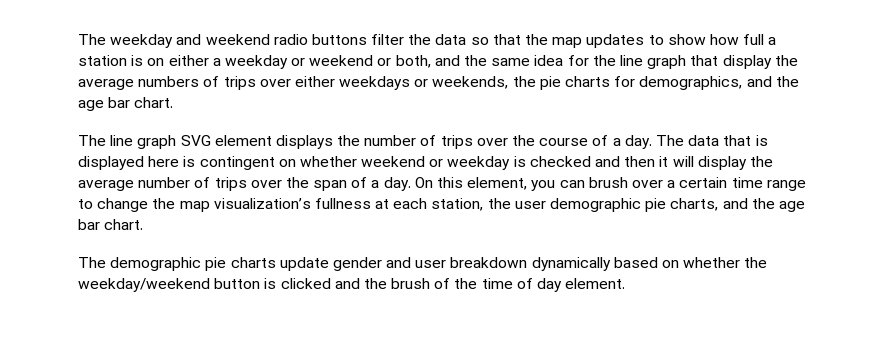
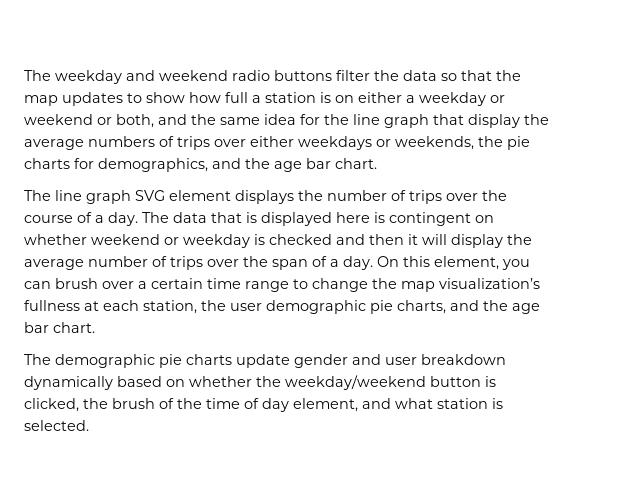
[280,278,360,289] clicked and -> [24,398,79,412] clicked,
[565,278,626,289] element. -> [293,398,503,412] [24,420,89,431] element, and what station is selected.

